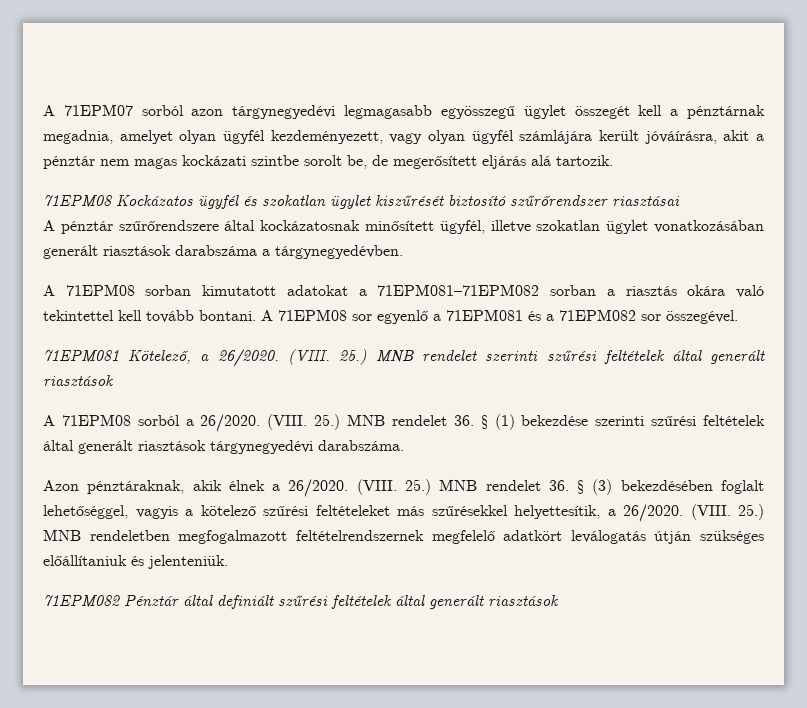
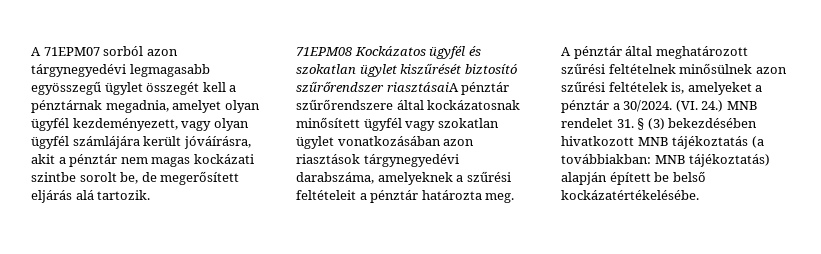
[612,196,680,206] [43,220,55,231] riasztásai // A -> [386,82,459,92] riasztásaiA
[439,220,531,234] ügyfél, illetve -> [363,118,436,131] ügyfél vagy
[43,245,403,259] [43,284,765,298] [43,309,738,324] [43,349,765,367] [43,375,114,386] [43,414,766,432] [43,440,404,454] [43,479,765,497] [43,504,764,522] [43,529,764,544] [43,555,228,569] [43,594,559,609] generált riasztások darabszáma a tárgynegyedévben. // A 71EPM08 sorban kimutatott adatokat a 71EPM081–71EPM082 sorban a riasztás okára való tekintettel kell tovább bontani. A 71EPM08 sor egyenlő a 71EPM081 és a 71EPM082 sor összegével. // 71EPM081 Kötelező, a 26/2020. (VIII. 25.) MNB rendelet szerinti szűrési feltételek által generált riasztások // A 71EPM08 sorból a 26/2020. (VIII. 25.) MNB rendelet 36. § (1) bekezdése szerinti szűrési feltételek által generált riasztások tárgynegyedévi darabszáma. // Azon pénztáraknak, akik élnek a 26/2020. (VIII. 25.) MNB rendelet 36. § (3) bekezdésében foglalt lehetőséggel, vagyis a kötelező szűrési feltételeket más szűrésekkel helyettesítik, a 26/2020. (VIII. 25.) MNB rendeletben megfogalmazott feltételrendszernek megfelelő adatkört leválogatás útján szükséges előállítaniuk és jelenteniük. // 71EPM082 Pénztár által definiált szűrési feltételek által generált riasztások -> [443,139,475,146] [296,154,459,167] [296,171,511,185] [296,190,515,203] [561,46,748,59] [561,63,787,74] [561,81,763,95] [561,100,758,113] [561,118,758,130] [561,136,764,149] [561,154,771,167] [561,171,706,185] [561,190,699,200] azon riasztások tárgynegyedévi darabszáma, amelyeknek a szűrési feltételeit a pénztár határozta meg. A pénztár által meghatározott szűrési feltételnek minősülnek azon szűrési feltételek is, amelyeket a pénztár a 30/2024. (VI. 24.) MNB rendelet 31. § (3) bekezdésében hivatkozott MNB tájékoztatás (a továbbiakban: MNB tájékoztatás) alapján épített be belső kockázatértékelésébe.

